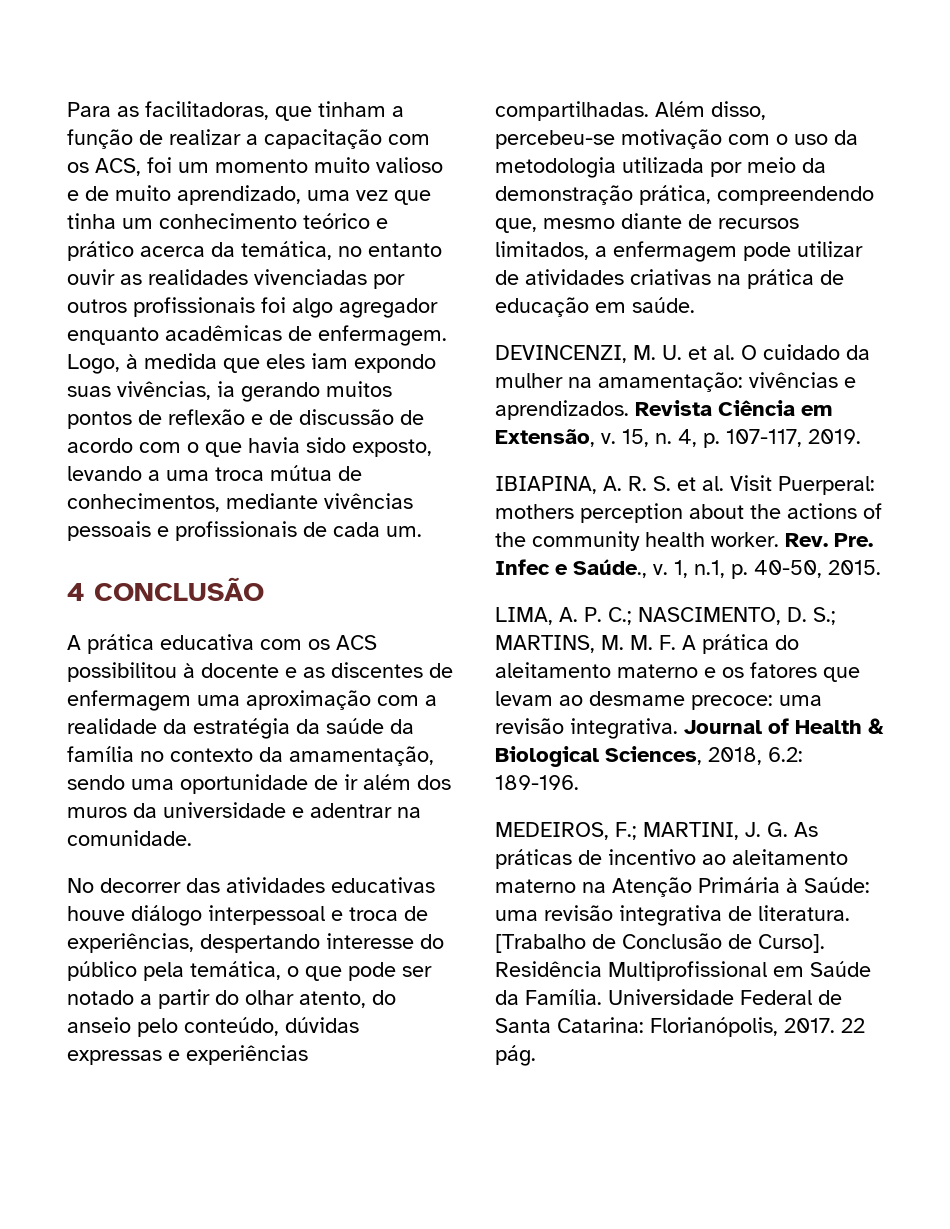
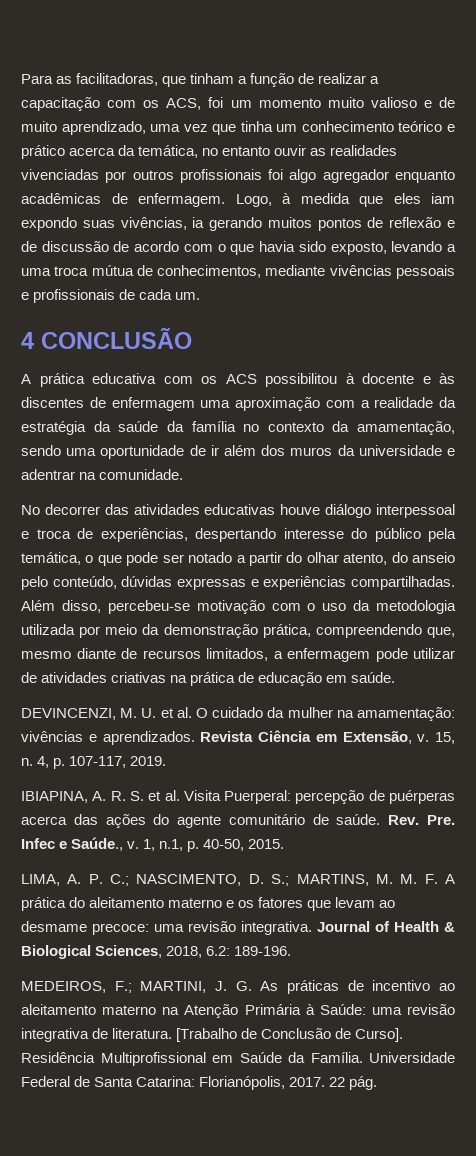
[303,667,325,678] as -> [439,373,455,384] às
[730,475,875,495] [495,503,882,523] [495,531,779,551] Visit Puerperal: mothers perception about the actions of the community health worker. -> [183,790,456,804] [21,814,381,828] Visita Puerperal: percepção de puérperas acerca das ações do agente comunitário de saúde.

